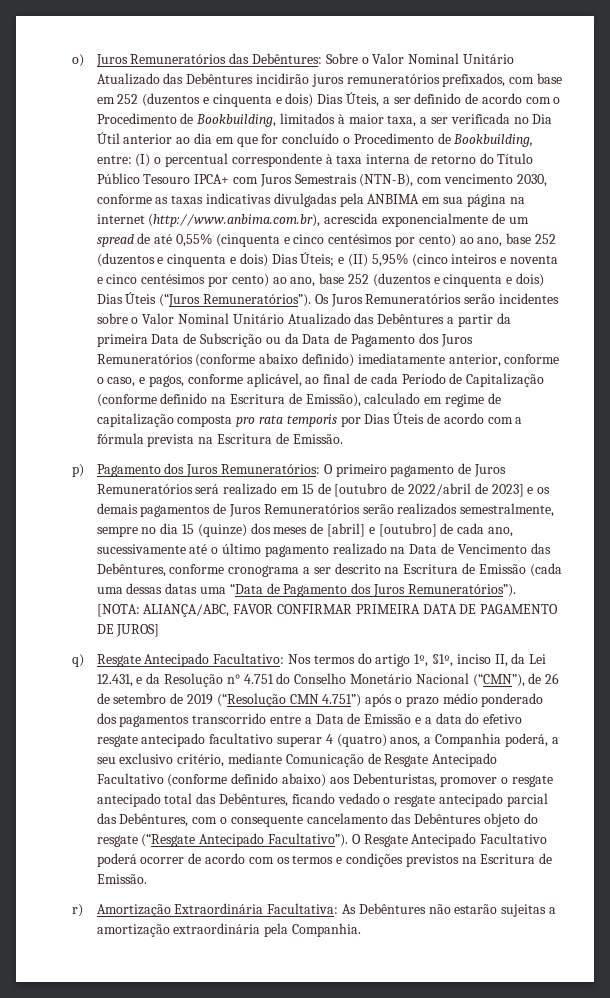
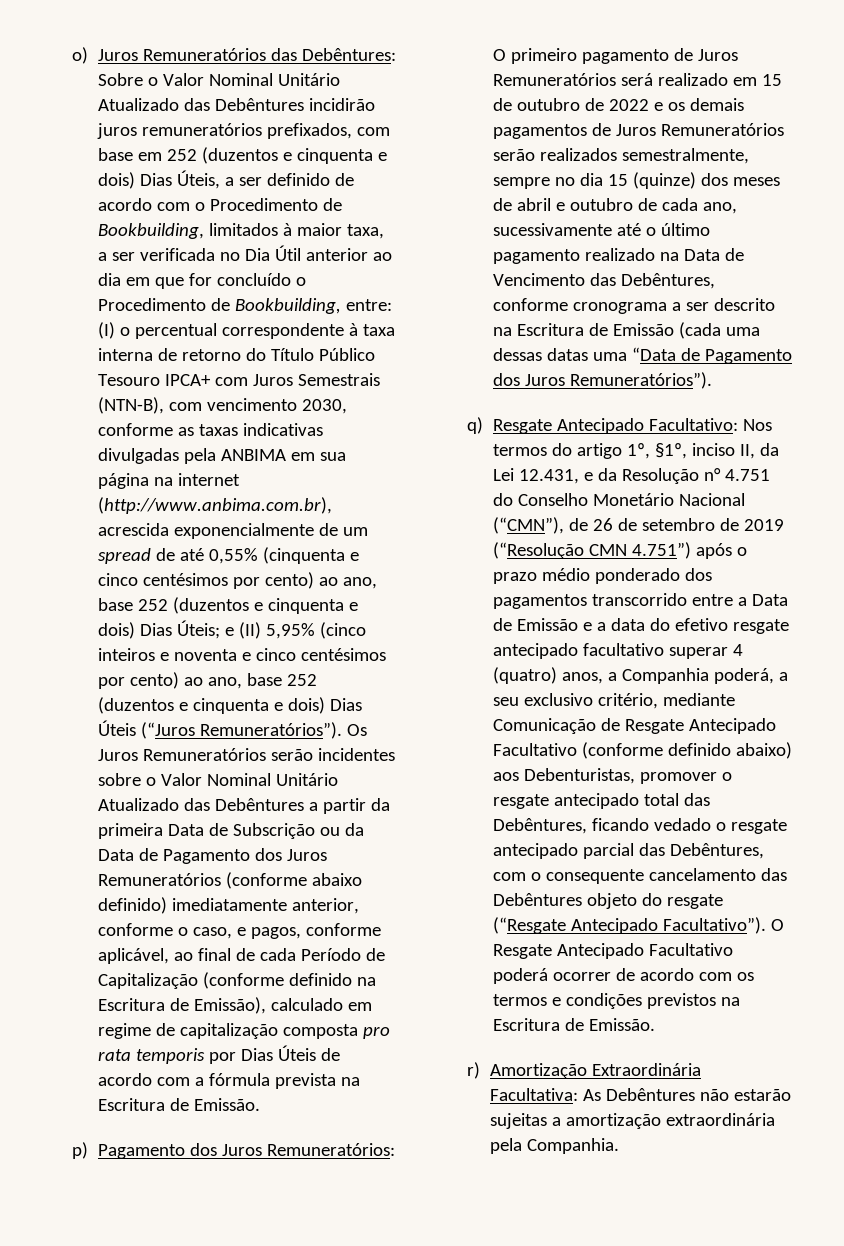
[334,483,524,497] [outubro de 2022/abril de 2023] -> [516,98,649,111] outubro de 2022
[326,523,437,537] [abril] e [outubro] -> [516,198,633,211] abril e outubro
[96,604,559,617] [96,624,160,637] [NOTA: ALIANÇA/ABC, FAVOR CONFIRMAR PRIMEIRA DATA DE PAGAMENTO DE JUROS] -> (712, 380) none

